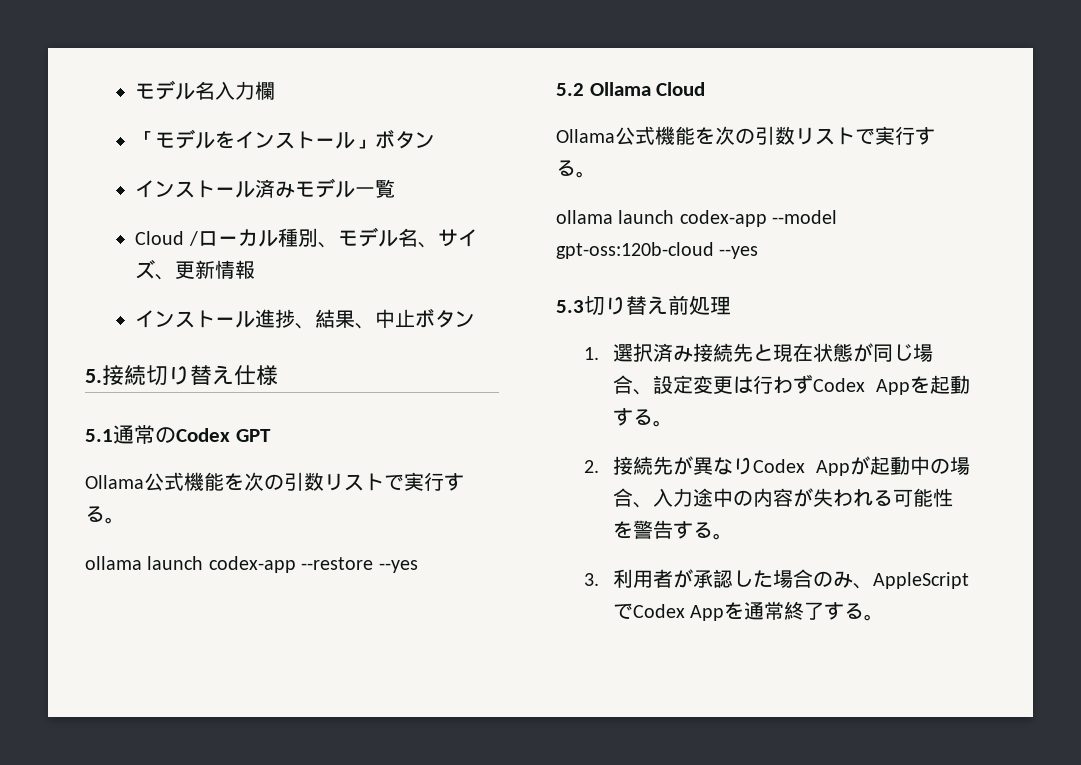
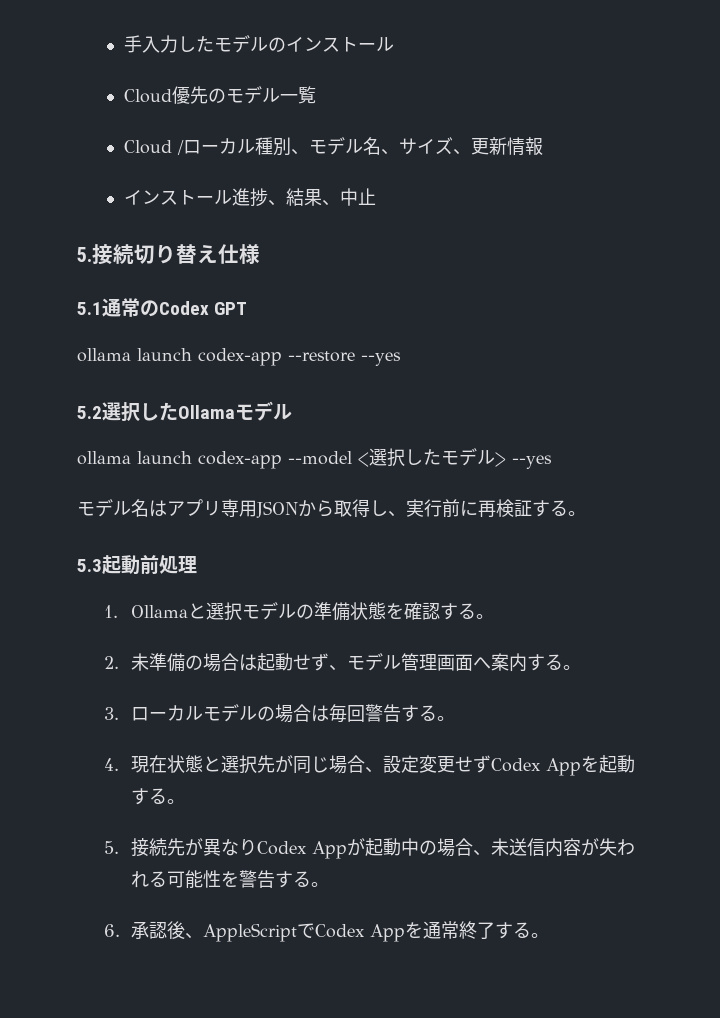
[135,80,276,100] [135,129,436,149] [135,179,296,198] モデル名入力欄 // 「モデルをインストール」ボタン // インストール済み -> [123,35,394,53] [123,86,226,104] 手入力したモデルのインストール // Cloud優先の
[415,308,476,328] ボタン -> (376, 196) none
[85,472,464,491] [85,506,125,524] // Ollama公式機能を次の引数リストで実行する。 -> (248, 308) none
[589,82,706,96] [556,126,935,145] [556,160,596,178] [556,210,838,227] [556,242,759,259] Ollama Cloud // Ollama公式機能を次の引数リストで実行する。 // ollama launch codex-app --model gpt-oss:120b-cloud --yes -> [102,401,292,422] [77,448,552,469] [77,499,586,518] 選択したOllamaモデル // ollama launch codex-app --model <選択したモデル> --yes // モデル名はアプリ専用JSONから取得し、実行前に再検証する。
[584,296,668,316] 切り替え -> [102,555,140,575] 起動
[612,343,853,362] 選択済み接続先と現在状態 -> [130,602,494,621] [103,653,581,672] [103,704,455,723] [103,755,275,774] Ollamaと選択モデルの準備状態を確認する。 // 2.未準備の場合は起動せず、モデル管理画面へ案内する。 // 3.ローカルモデルの場合は毎回警告する。 // 4.現在状態と選択先
[732,375,793,394] は行わ -> [454,756,473,772] せ
[584,460,600,473] 2. -> [103,841,119,854] 5.
[652,488,753,507] 入力途中の -> [490,838,545,856] 未送信
[584,569,853,588] 3.利用者が承認した場合のみ -> [103,921,185,939] 6.承認後

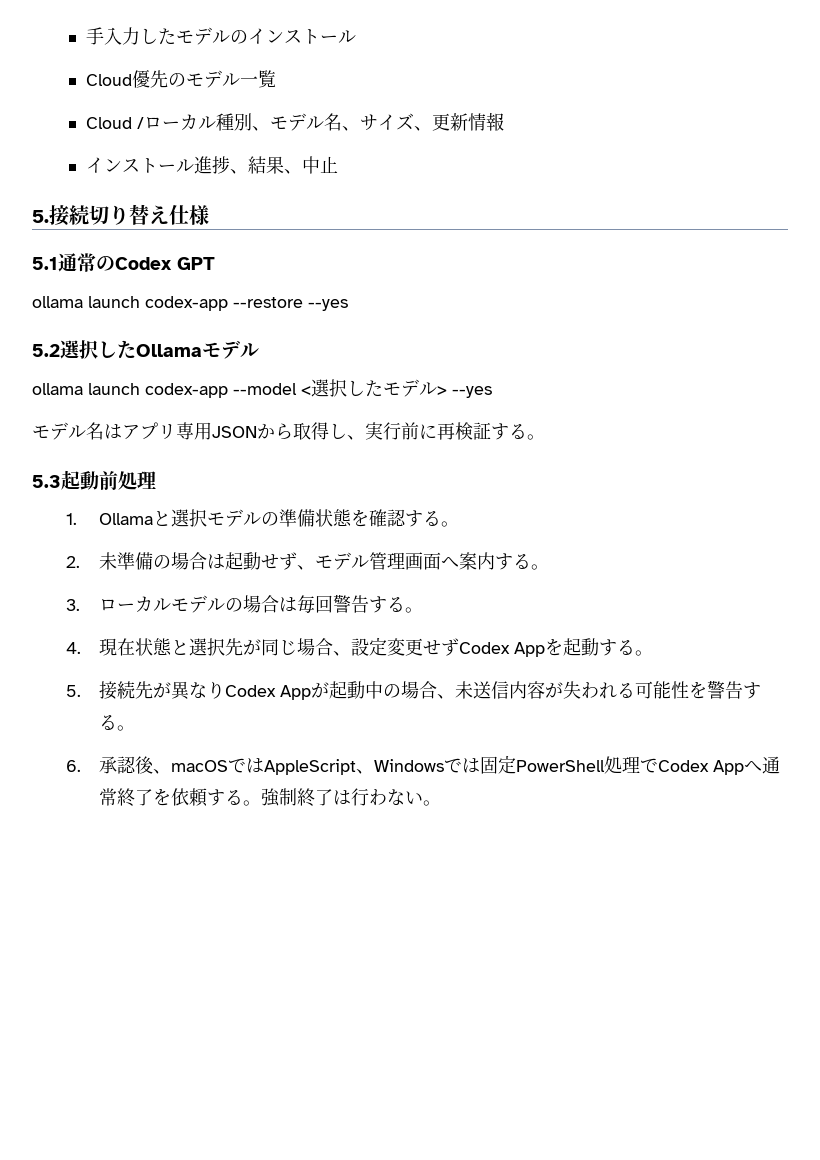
[202,923,297,942] AppleScript -> [171,755,641,775] macOSではAppleScript、Windowsでは固定PowerShell処理
[404,922,423,938] を -> [744,761,763,772] へ
[494,922,531,939] する -> [153,788,424,807] を依頼する。強制終了は行わない

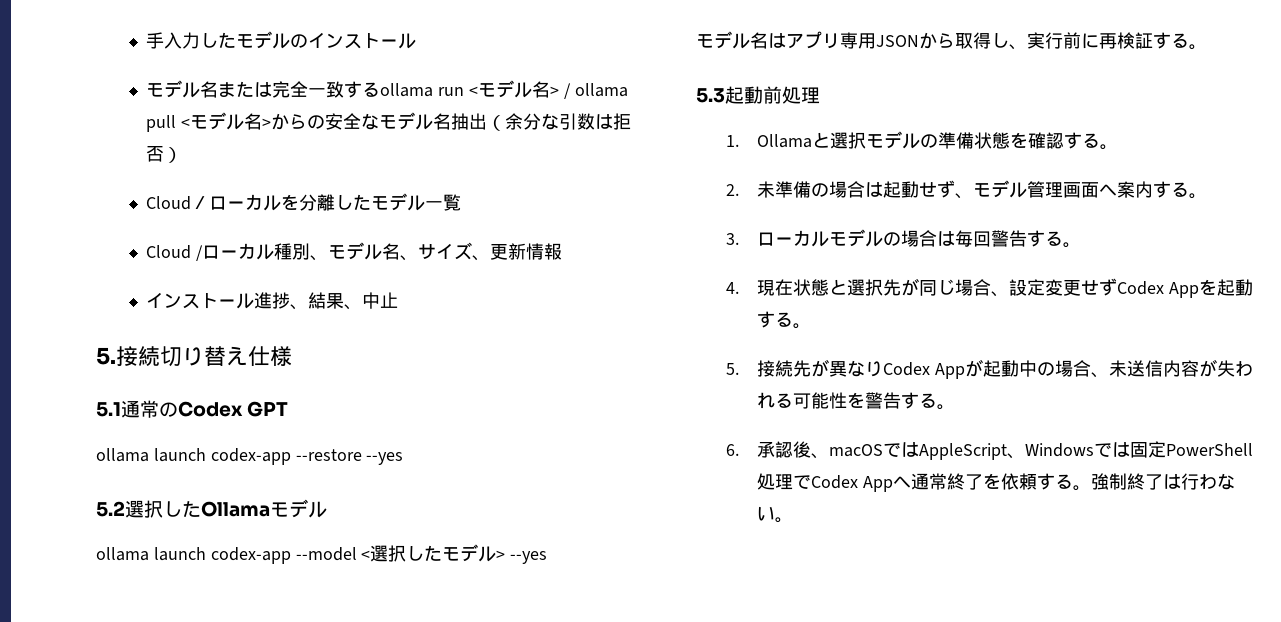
[85,70,186,88] Cloud優先の -> [146,80,628,99] [146,112,632,132] [146,146,183,163] [146,194,372,211] モデル名または完全一致するollama run <モデル名> / ollama pull <モデル名>からの安全なモデル名抽出（余分な引数は拒否） // Cloud／ローカルを分離した

